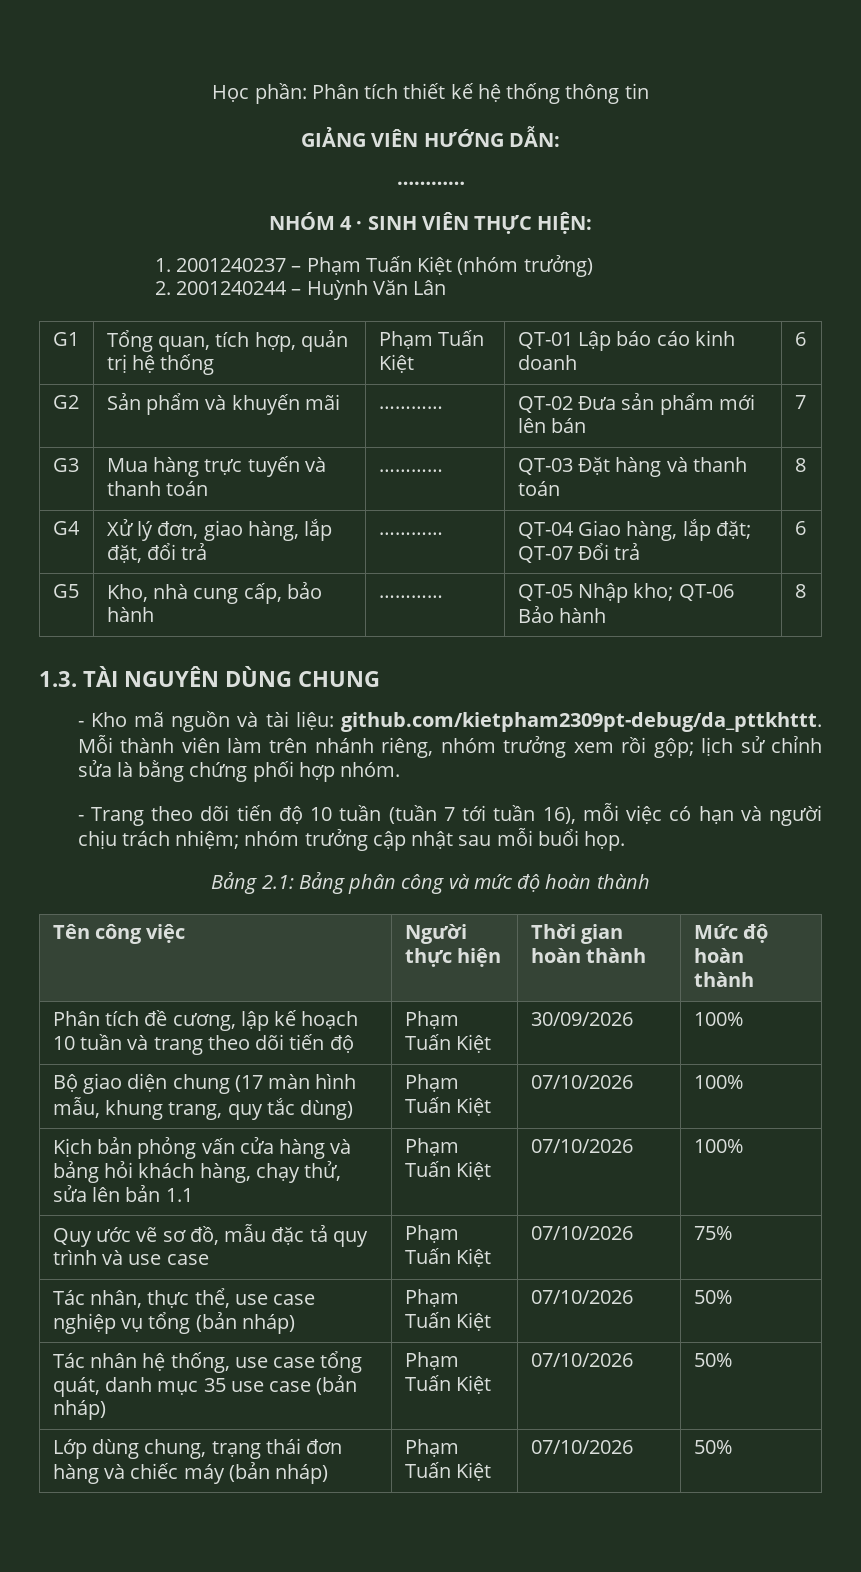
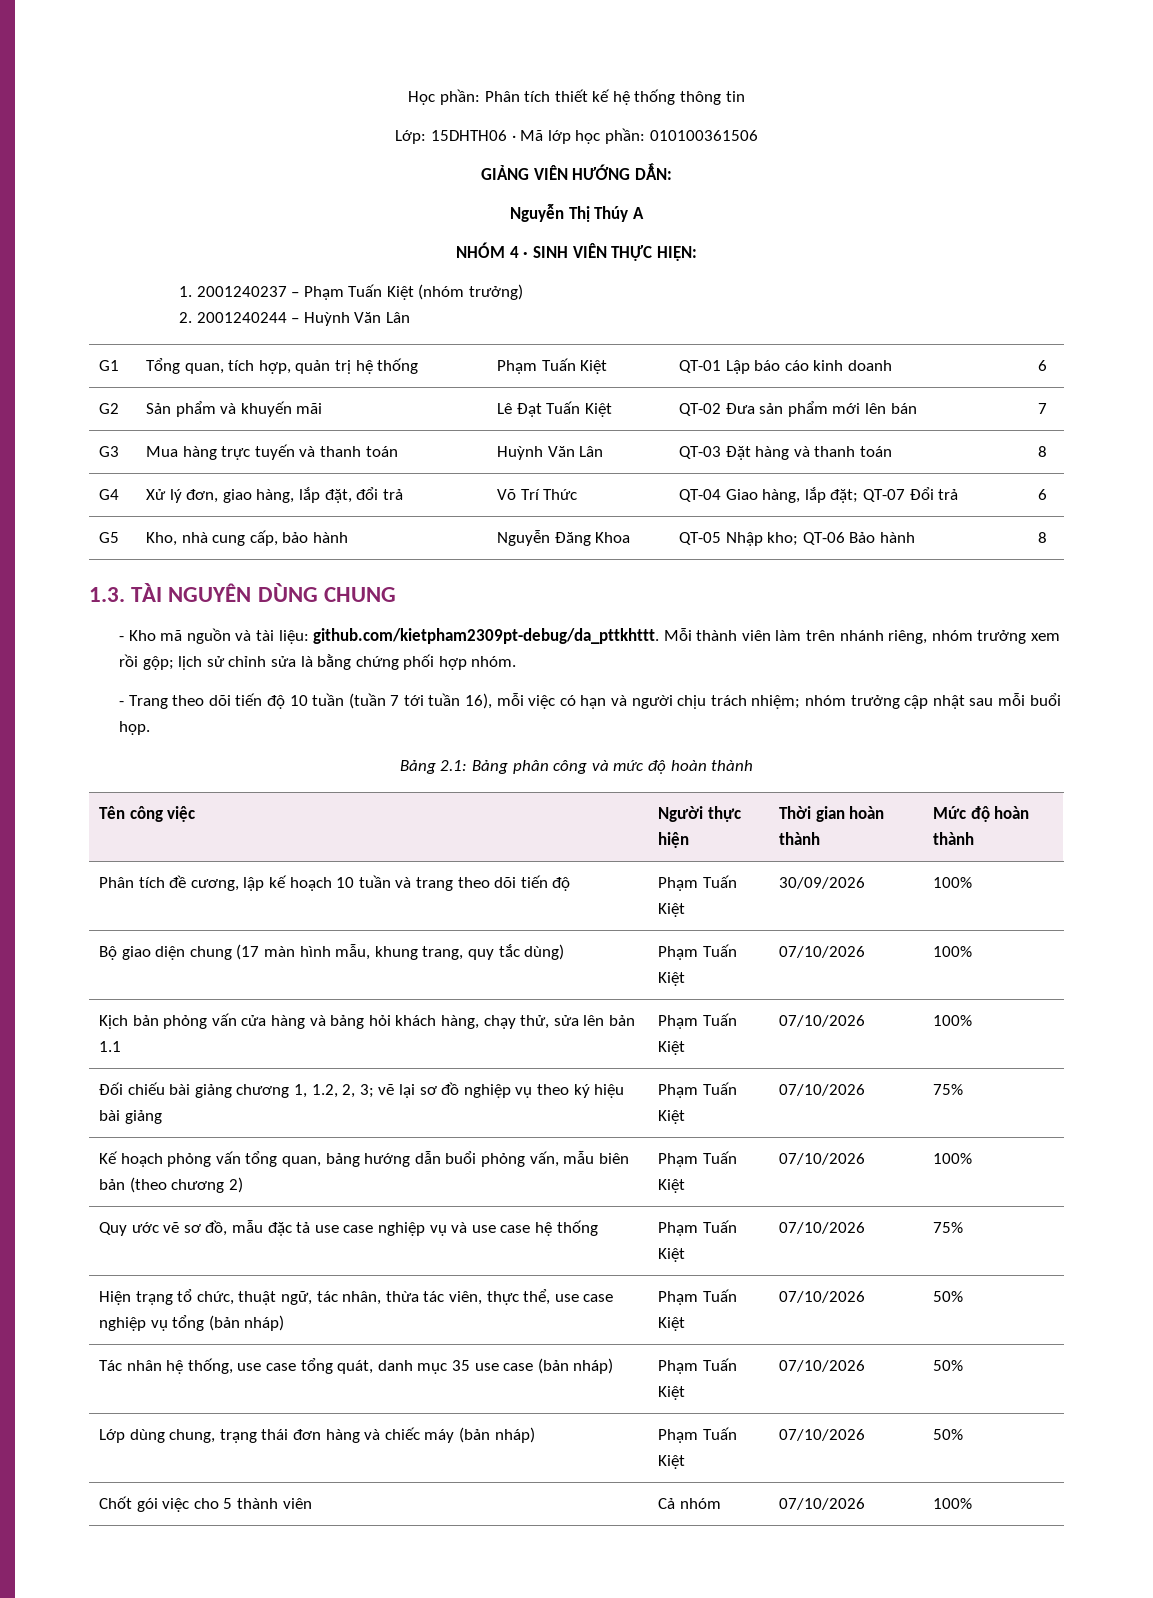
(649, 91) none -> [395,128,758,144] // Lớp: 15DHTH06 · Mã lớp học phần: 010100361506
[396,181,465,185] ………… -> [510,204,644,222] Nguyễn Thị Thúy A
[378,406,443,409] ………… -> [497,401,612,417] Lê Đạt Tuấn Kiệt
[378,469,443,472] ………… -> [497,446,604,460] Huỳnh Văn Lân
[378,532,443,535] ………… -> [497,489,578,500] Võ Trí Thức
[378,595,443,598] ………… -> [497,530,631,546] Nguyễn Đăng Khoa
[52,1224,368,1247] [52,1250,209,1265] [404,1225,459,1243] [404,1248,492,1267] [530,1226,633,1240] [693,1226,732,1240] [52,1290,143,1308] Quy ước vẽ sơ đồ, mẫu đặc tả quy trình và use case | Phạm Tuấn Kiệt | 07/10/2026 | 75% // Tác nhân, -> [99,1082,625,1098] [99,1110,162,1124] [658,1082,737,1098] [658,1110,686,1124] [779,1084,866,1096] [933,1084,964,1095] [99,1151,629,1167] [99,1177,243,1193] [658,1151,737,1167] [658,1179,686,1193] [779,1153,866,1165] [933,1153,973,1164] [99,1220,598,1236] [658,1220,737,1236] [658,1248,686,1262] [779,1222,866,1234] [933,1222,964,1233] [99,1289,482,1305] Đối chiếu bài giảng chương 1, 1.2, 2, 3; vẽ lại sơ đồ nghiệp vụ theo ký hiệu bài giảng | Phạm Tuấn Kiệt | 07/10/2026 | 75% // Kế hoạch phỏng vấn tổng quan, bảng hướng dẫn buổi phỏng vấn, mẫu biên bản (theo chương 2) | Phạm Tuấn Kiệt | 07/10/2026 | 100% // Quy ước vẽ sơ đồ, mẫu đặc tả use case nghiệp vụ và use case hệ thống | Phạm Tuấn Kiệt | 07/10/2026 | 75% // Hiện trạng tổ chức, thuật ngữ, tác nhân, thừa tác viên,
(732, 1447) none -> [99,1496,312,1512] [658,1498,721,1509] [779,1498,866,1510] [933,1498,973,1509] // Chốt gói việc cho 5 thành viên | Cả nhóm | 07/10/2026 | 100%

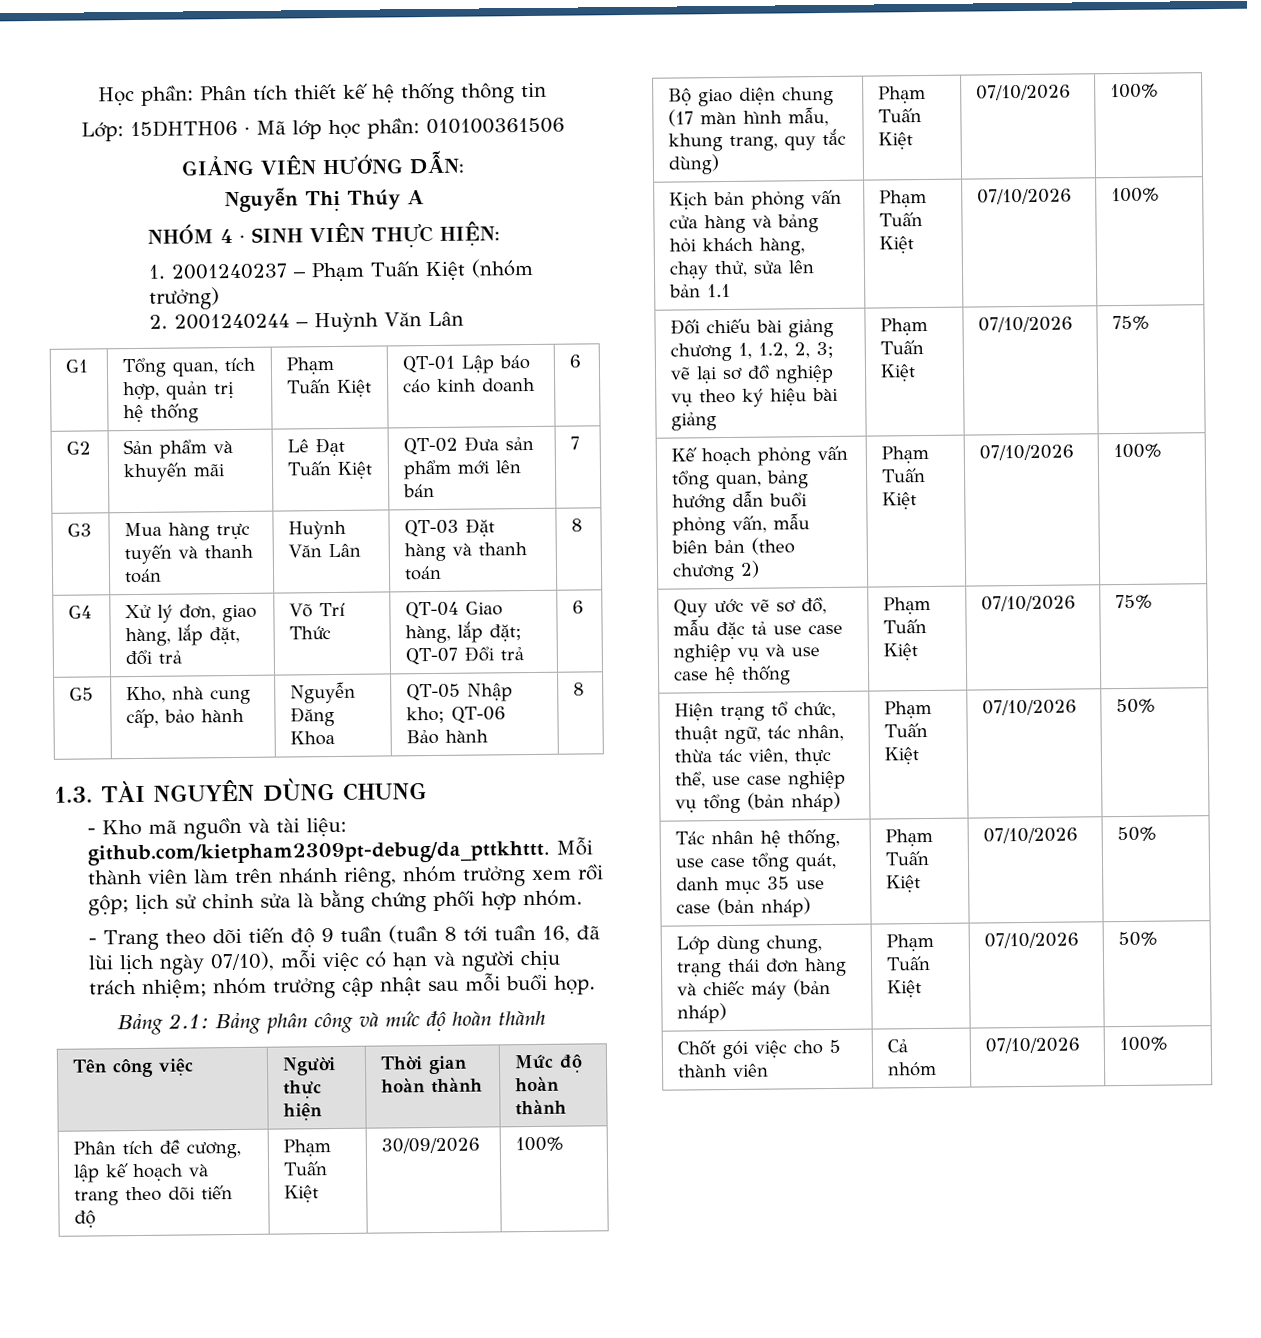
[289,695,308,706] 10 -> [321,928,335,943] 9
[390,695,400,706] 7 -> [444,926,458,941] 8
[465,693,493,709] 16), -> [542,925,601,943] [88,951,276,975] 16, đã lùi lịch ngày 07/10),
[336,875,391,888] 10 tuần -> (184, 1172) none

